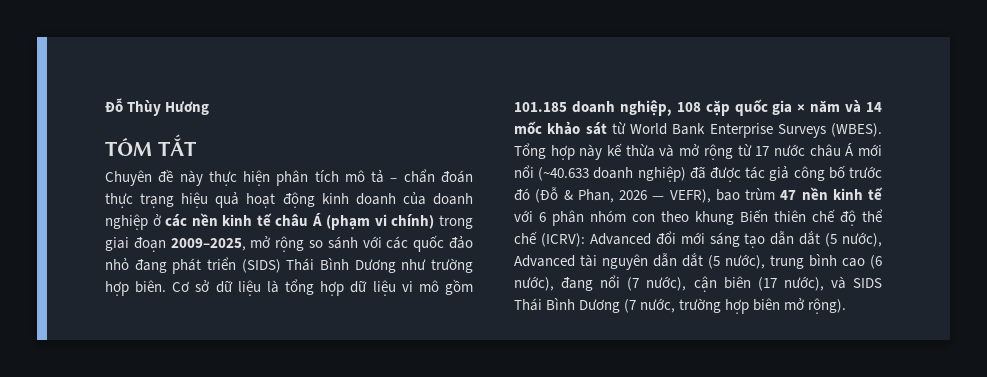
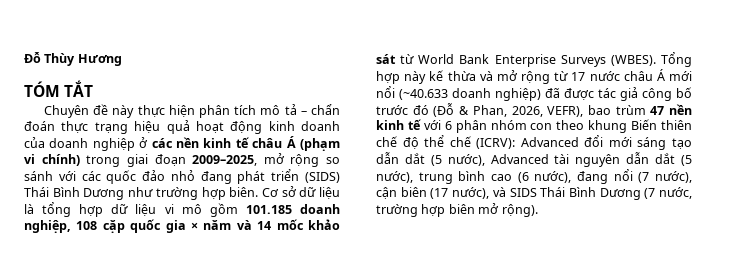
[619,190,665,200] 2026 — -> [511,106,543,117] 2026,

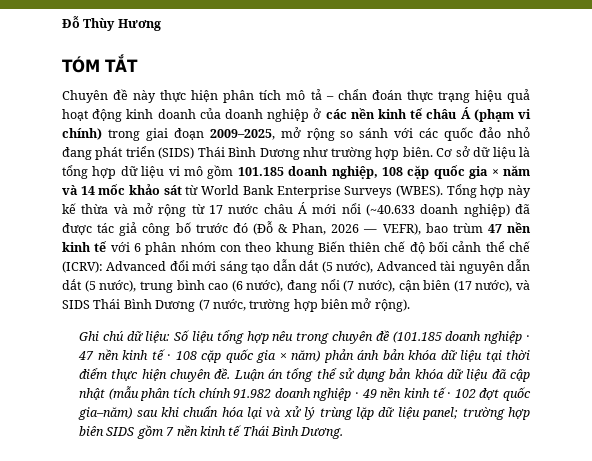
[511,106,543,117] 2026, -> [331,224,378,233] 2026 —
(419, 143) none -> [429,241,482,252] bối cảnh
(538, 210) none -> [79,330,530,344] [78,349,530,363] [79,368,530,382] [79,386,531,401] [78,406,531,420] [79,425,344,439] // Ghi chú dữ liệu: Số liệu tổng hợp nêu trong chuyên đề (101.185 doanh nghiệp · 47 nền kinh tế · 108 cặp quốc gia × năm) phản ánh bản khóa dữ liệu tại thời điểm thực hiện chuyên đề. Luận án tổng thể sử dụng bản khóa dữ liệu đã cập nhật (mẫu phân tích chính 91.982 doanh nghiệp · 49 nền kinh tế · 102 đợt quốc gia–năm) sau khi chuẩn hóa lại và xử lý trùng lặp dữ liệu panel; trường hợp biên SIDS gồm 7 nền kinh tế Thái Bình Dương.

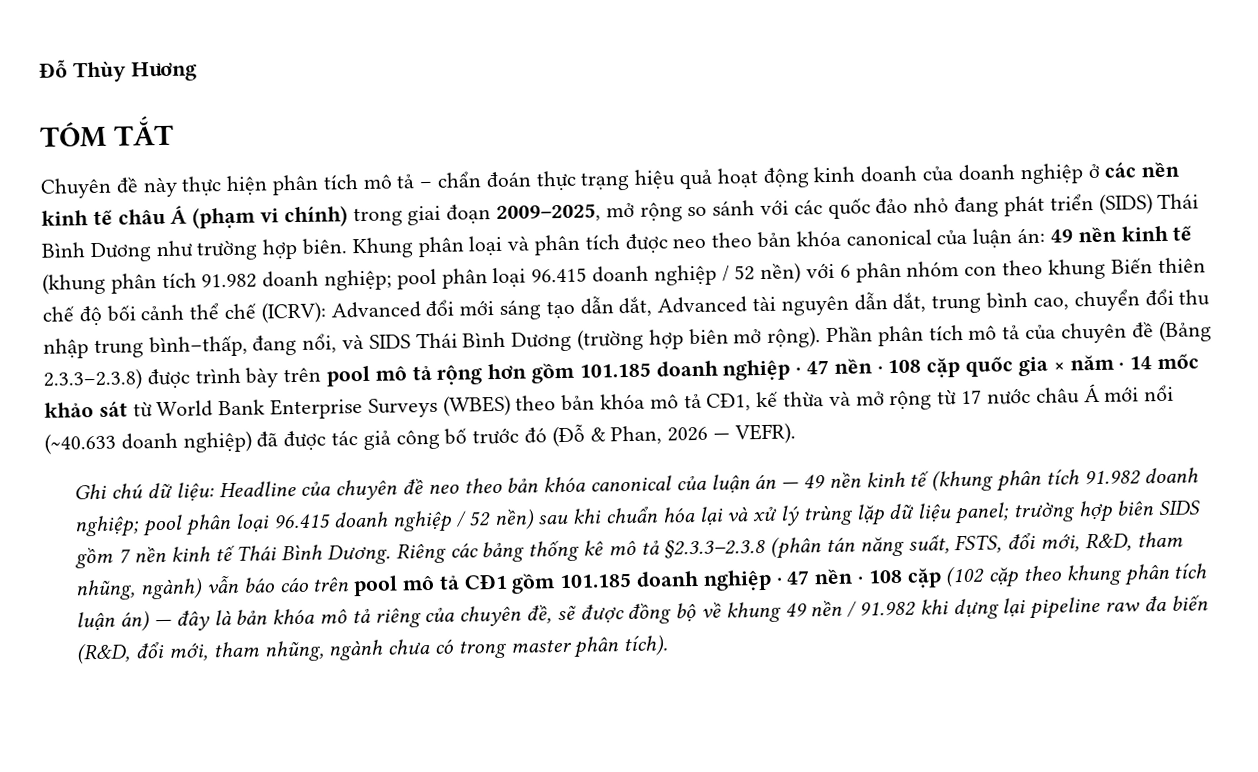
[436,146,530,159] [62,165,378,179] Cơ sở dữ liệu là tổng hợp dữ liệu vi mô gồm 101.185 doanh nghiệp, -> [351,225,1193,259] [42,257,1206,295] [42,288,1211,327] [43,320,1212,359] [43,358,883,391] Khung phân loại và phân tích được neo theo bản khóa canonical của luận án: 49 nền kinh tế (khung phân tích 91.982 doanh nghiệp; pool phân loại 96.415 doanh nghiệp / 52 nền) với 6 phân nhóm con theo khung Biến thiên chế độ bối cảnh thể chế (ICRV): Advanced đổi mới sáng tạo dẫn dắt, Advanced tài nguyên dẫn dắt, trung bình cao, chuyển đổi thu nhập trung bình–thấp, đang nổi, và SIDS Thái Bình Dương (trường hợp biên mở rộng). Phần phân tích mô tả của chuyên đề (Bảng 2.3.3–2.3.8) được trình bày trên pool mô tả rộng hơn gồm 101.185 doanh nghiệp · 47 nền ·
[62,185,78,195] và -> [1118,362,1125,370] ·
[395,184,531,198] (WBES). Tổng hợp này -> [442,393,752,417] (WBES) theo bản khóa mô tả CĐ1,
[382,222,531,235] [62,241,530,255] [62,259,530,274] [62,279,530,293] [62,298,410,312] [79,330,530,344] [78,349,530,363] [79,368,530,382] [79,386,531,401] [78,407,133,420] VEFR), bao trùm 47 nền kinh tế với 6 phân nhóm con theo khung Biến thiên chế độ bối cảnh thể chế (ICRV): Advanced đổi mới sáng tạo dẫn dắt (5 nước), Advanced tài nguyên dẫn dắt (5 nước), trung bình cao (6 nước), đang nổi (7 nước), cận biên (17 nước), và SIDS Thái Bình Dương (7 nước, trường hợp biên mở rộng). // Ghi chú dữ liệu: Số liệu tổng hợp nêu trong chuyên đề (101.185 doanh nghiệp · 47 nền kinh tế · 108 cặp quốc gia × năm) phản ánh bản khóa dữ liệu tại thời điểm thực hiện chuyên đề. Luận án tổng thể sử dụng bản khóa dữ liệu đã cập nhật (mẫu phân tích chính 91.982 doanh nghiệp · 49 nền kinh tế · 102 đợt quốc gia–năm) -> [733,422,796,445] [74,467,1200,502] [74,508,535,538] VEFR). // Ghi chú dữ liệu: Headline của chuyên đề neo theo bản khóa canonical của luận án — 49 nền kinh tế (khung phân tích 91.982 doanh nghiệp; pool phân loại 96.415 doanh nghiệp / 52 nền)
(344, 433) none -> [395,531,1183,564] [75,563,1208,601] [76,594,1209,632] [76,634,670,665] Riêng các bảng thống kê mô tả §2.3.3–2.3.8 (phân tán năng suất, FSTS, đổi mới, R&D, tham nhũng, ngành) vẫn báo cáo trên pool mô tả CĐ1 gồm 101.185 doanh nghiệp · 47 nền · 108 cặp (102 cặp theo khung phân tích luận án) — đây là bản khóa mô tả riêng của chuyên đề, sẽ được đồng bộ về khung 49 nền / 91.982 khi dựng lại pipeline raw đa biến (R&D, đổi mới, tham nhũng, ngành chưa có trong master phân tích).

